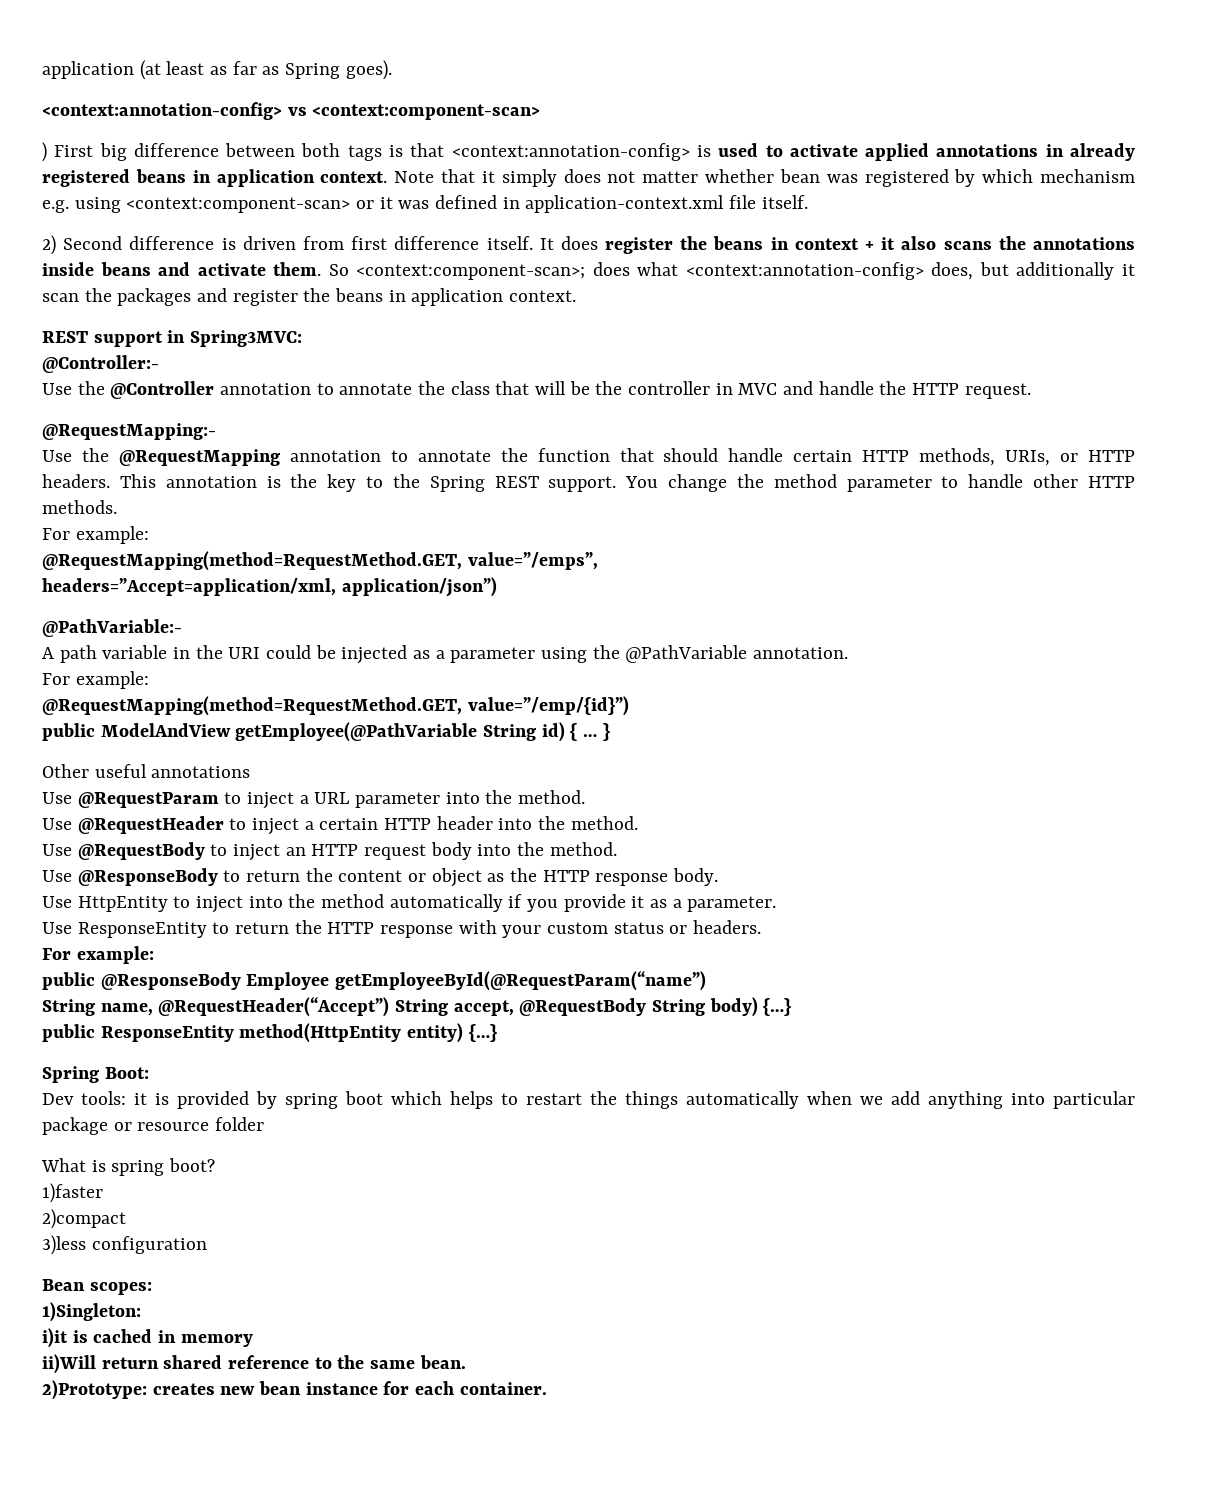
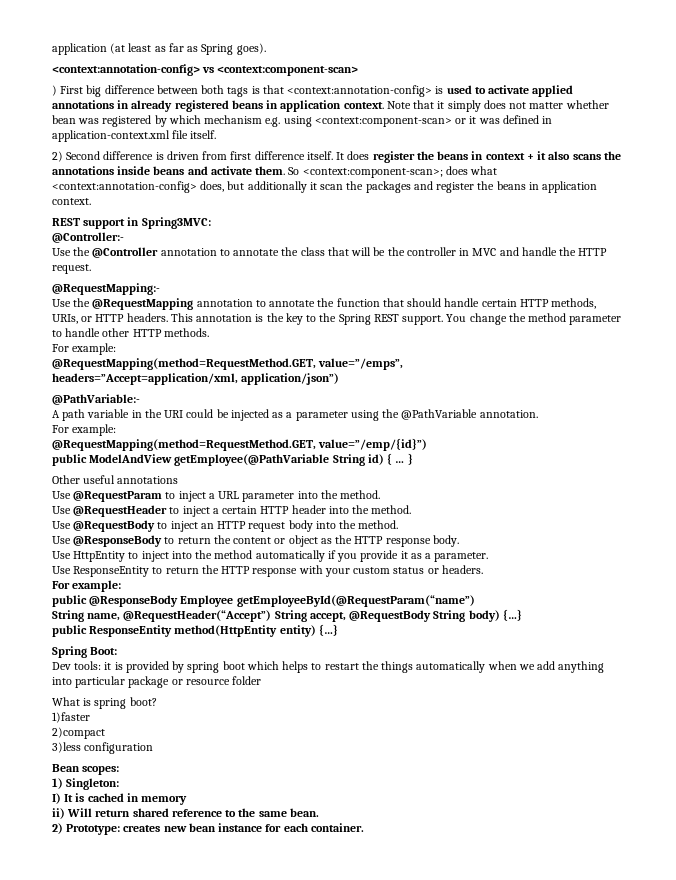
[42,1302,141,1322] [42,1328,68,1348] 1)Singleton: // i)it -> [52,778,120,790] [52,793,74,804] 1) Singleton: // I) It
[42,1354,96,1374] ii)Will -> [52,808,93,819] ii) Will
[42,1380,147,1400] 2)Prototype: -> [52,823,121,835] 2) Prototype:

